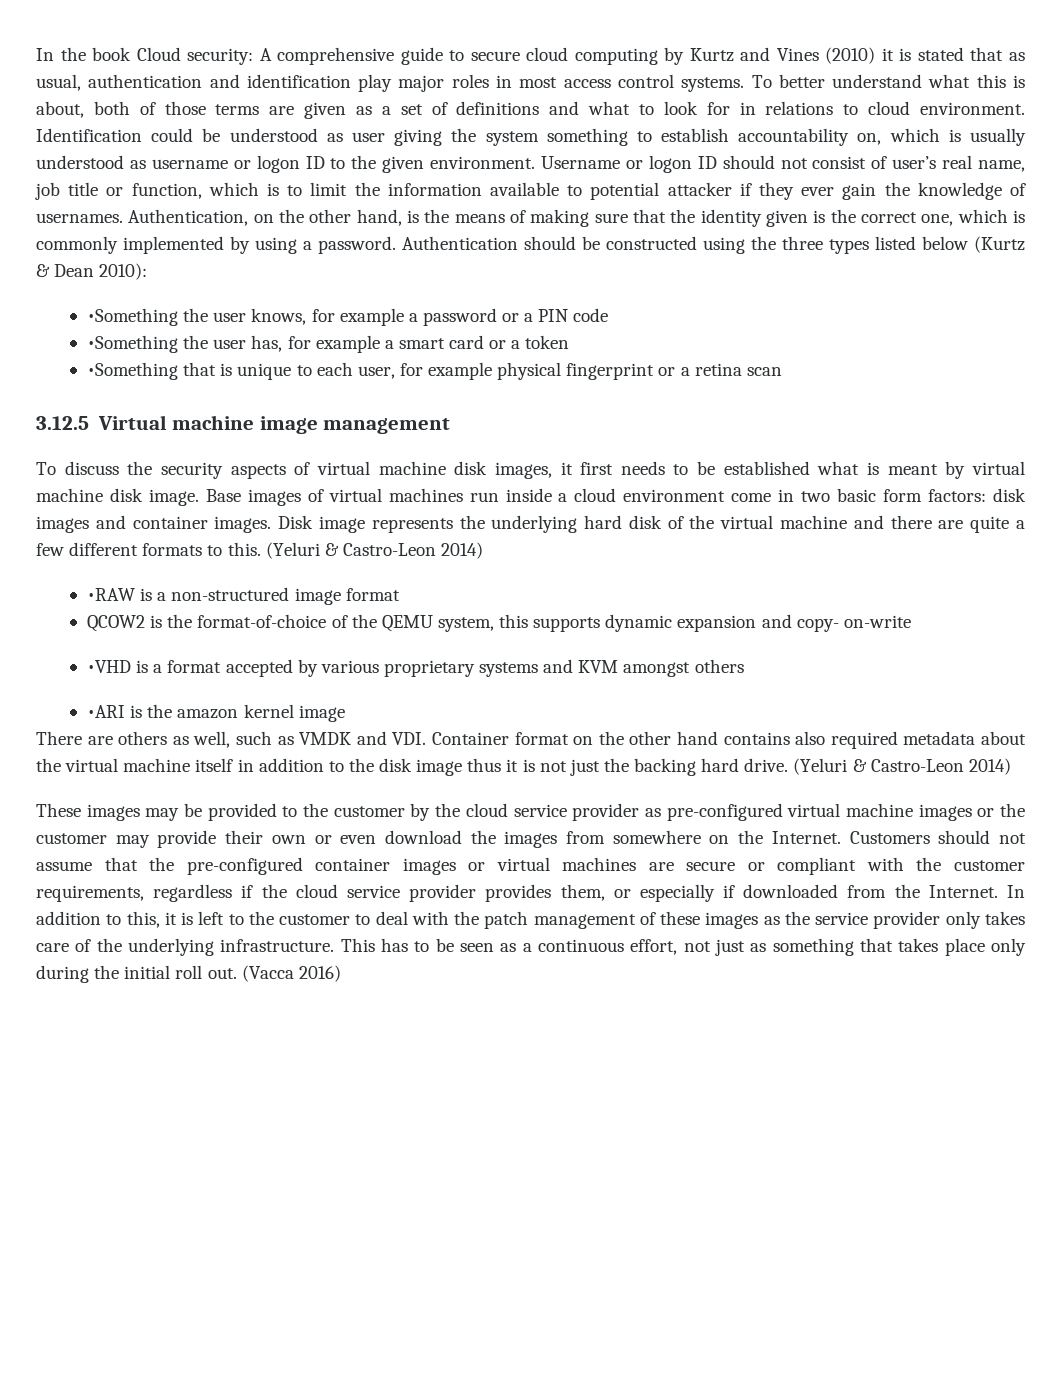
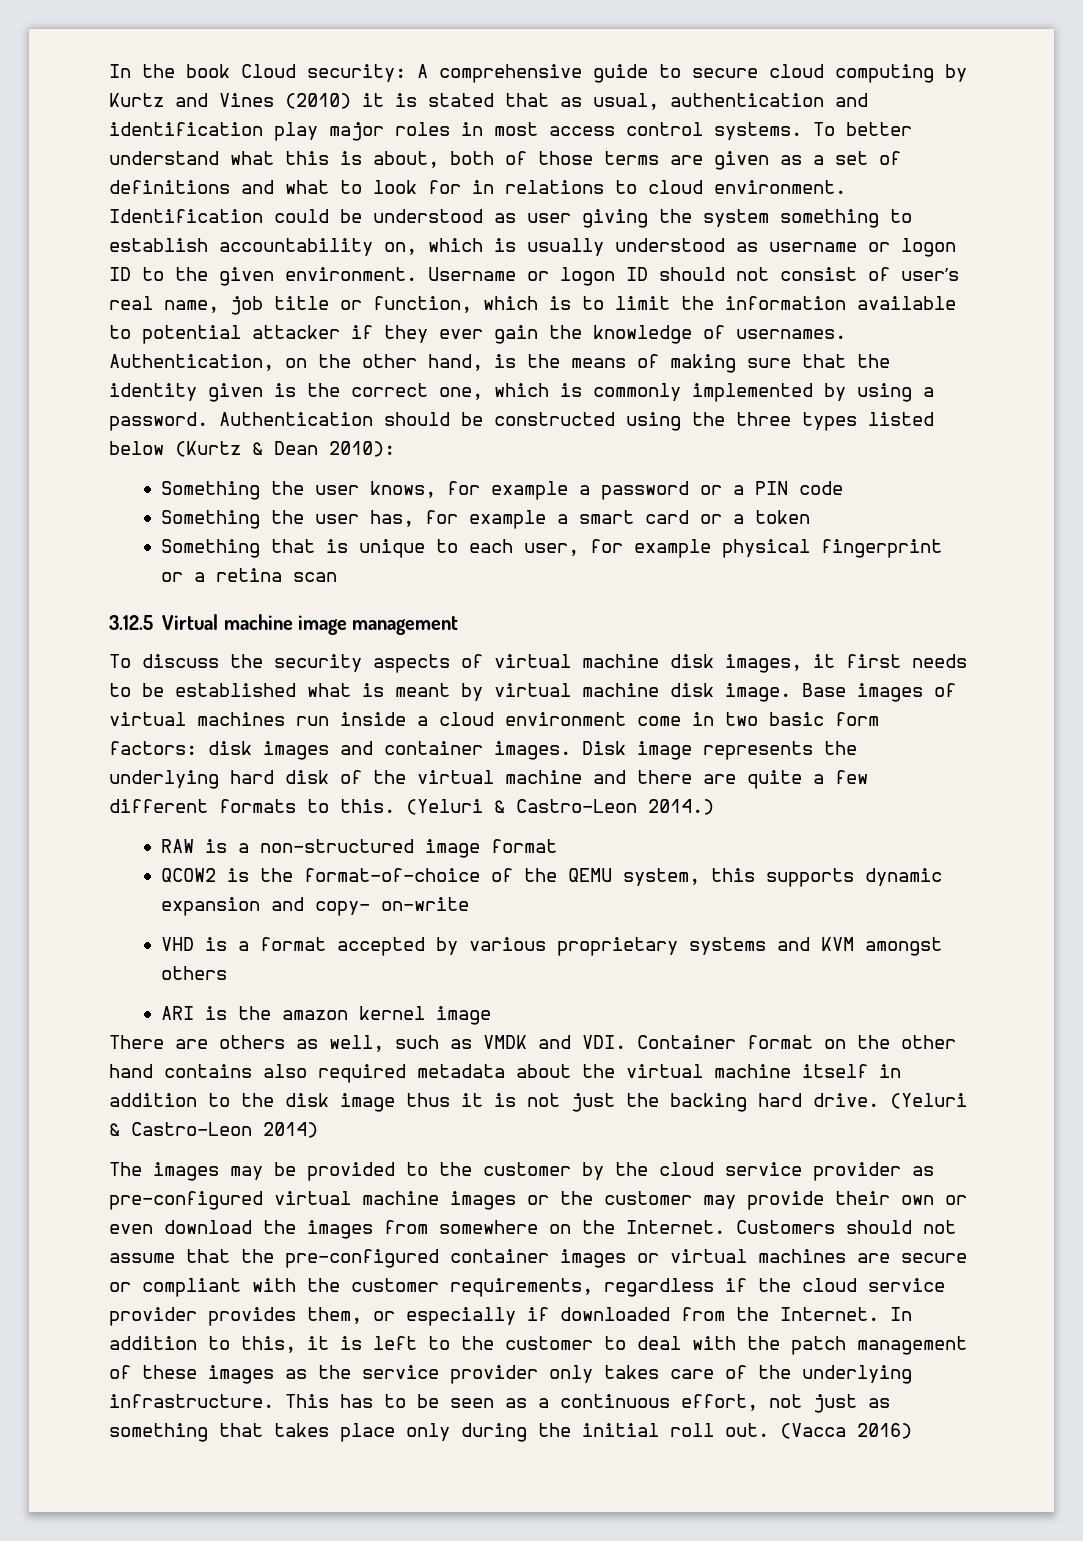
[87,308,179,326] •Something -> [161,481,261,500] Something
[87,335,179,353] •Something -> [161,510,261,529] Something
[87,362,179,380] •Something -> [161,539,261,558] Something
[441,542,484,559] [87,588,136,601] 2014) // •RAW -> [648,799,714,815] [161,839,195,853] 2014.) // RAW
[87,660,132,673] •VHD -> [161,937,195,951] VHD
[87,705,126,718] •ARI -> [161,1006,195,1020] ARI
[36,803,81,817] These -> [109,1162,142,1176] The

